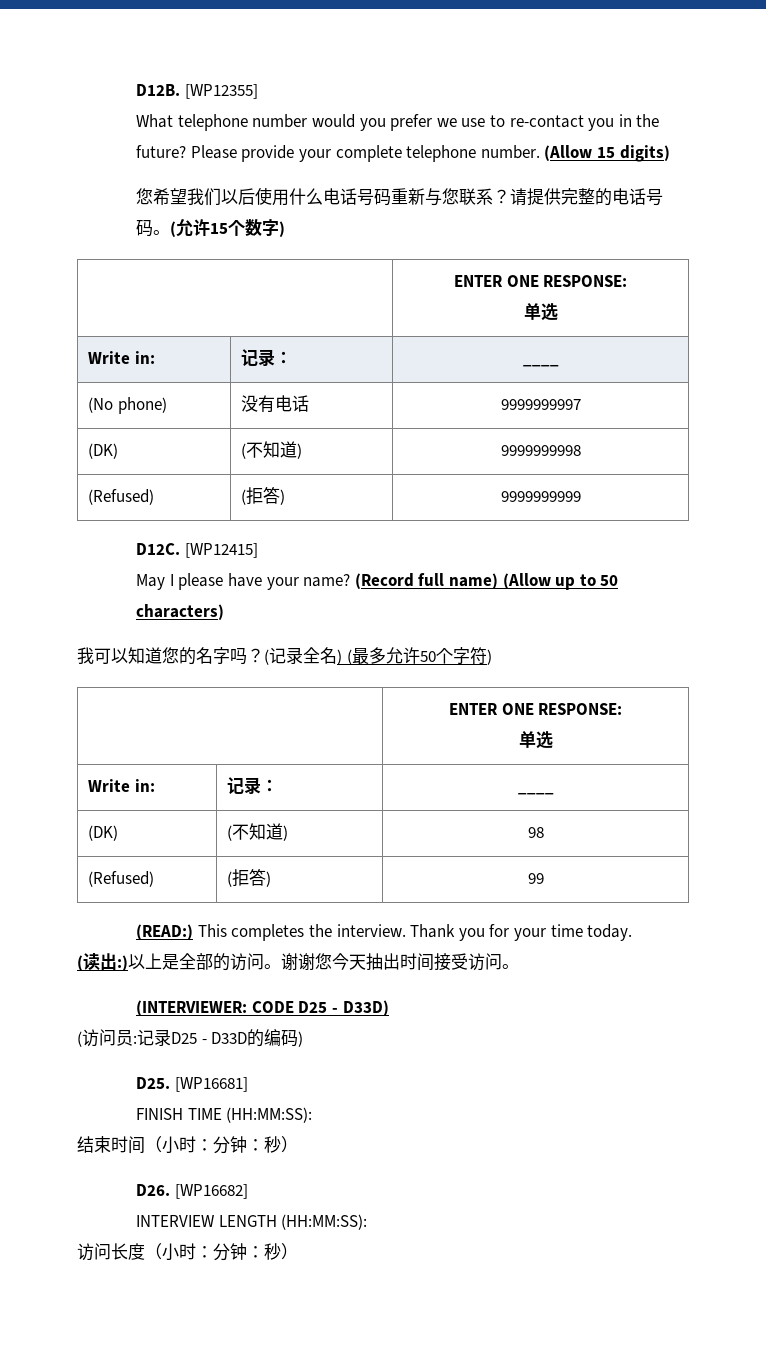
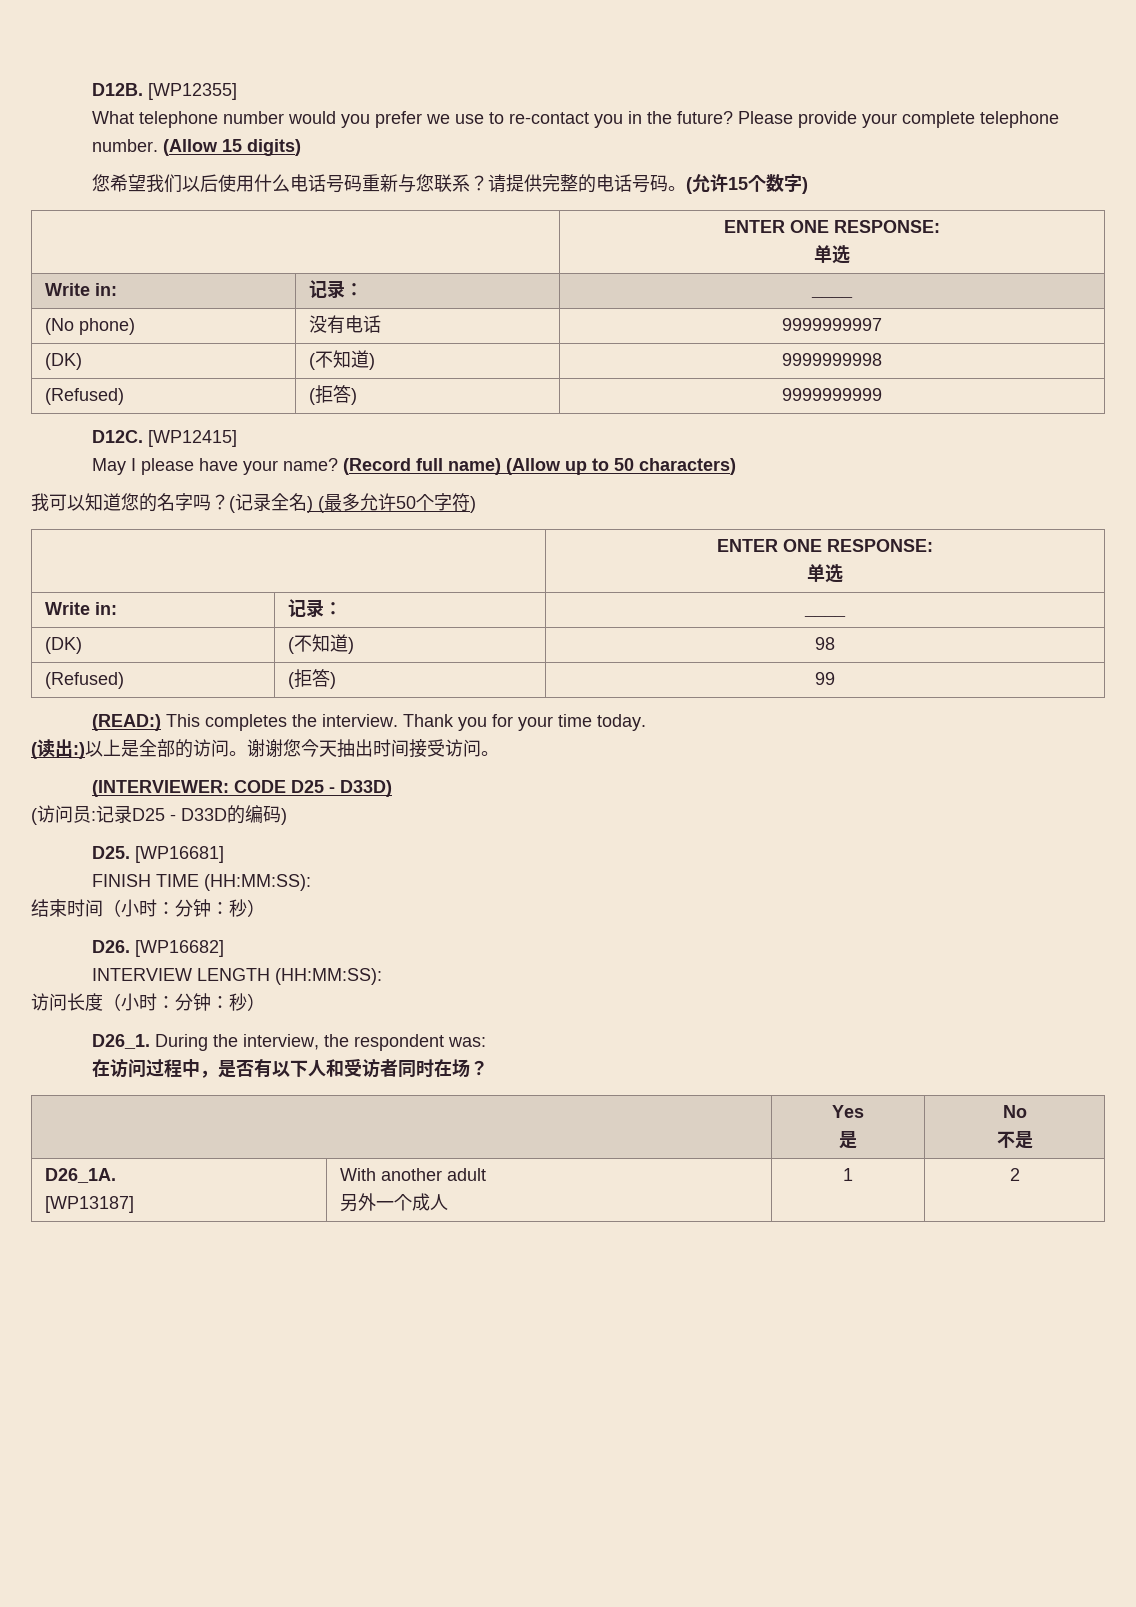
(298, 1251) none -> [91,1034,486,1051] [91,1058,488,1078] [832,1105,864,1118] [839,1131,857,1149] [1002,1105,1027,1118] [996,1131,1033,1149] [45,1168,117,1183] [45,1196,135,1213] [340,1168,487,1181] [340,1193,449,1212] [843,1168,853,1181] [1009,1168,1020,1181] // D26_1. During the interview, the respondent was: // 在访问过程中，是否有以下人和受访者同时在场？ // | Yes // 是 | No // 不是 // D26_1A. // [WP13187] | With another adult // 另外一个成人 | 1 | 2

